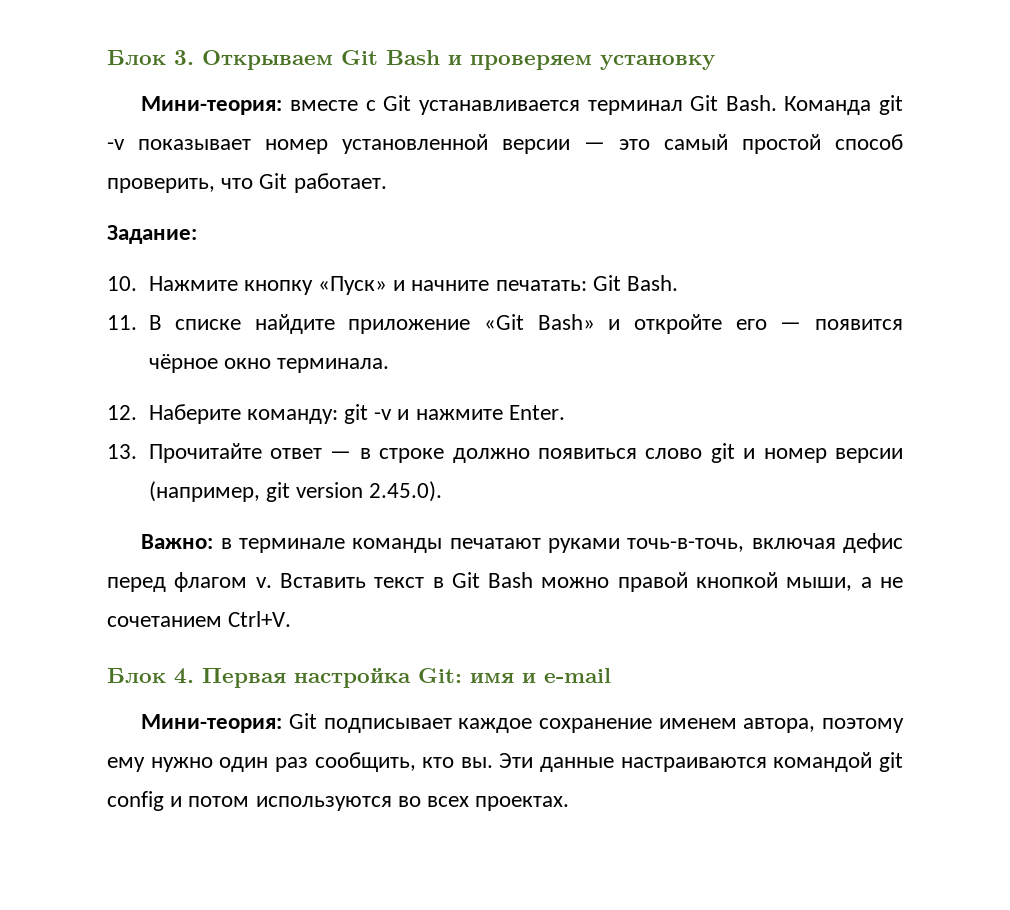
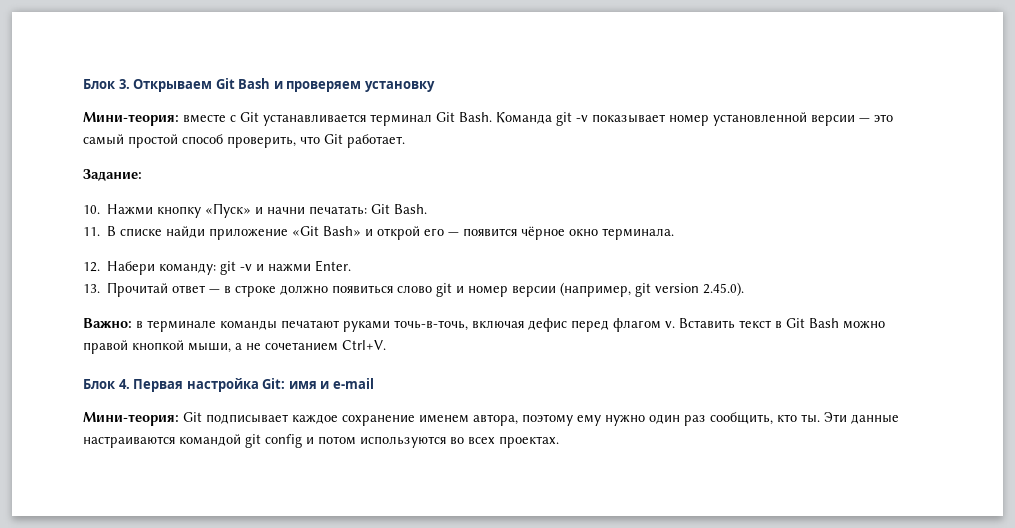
[148,276,238,291] Нажмите -> [107,204,154,215] Нажми
[411,280,490,291] начните -> [267,207,306,214] начни
[254,314,335,334] найдите -> [166,226,206,238] найди
[634,314,723,334] откройте -> [377,226,421,240] открой
[148,404,241,424] Наберите -> [107,261,156,275] Набери
[415,409,503,420] нажмите -> [268,263,312,272] нажми
[148,443,262,463] Прочитайте -> [107,282,169,297] Прочитай
[460,757,493,768] вы. -> [801,414,820,423] ты.

